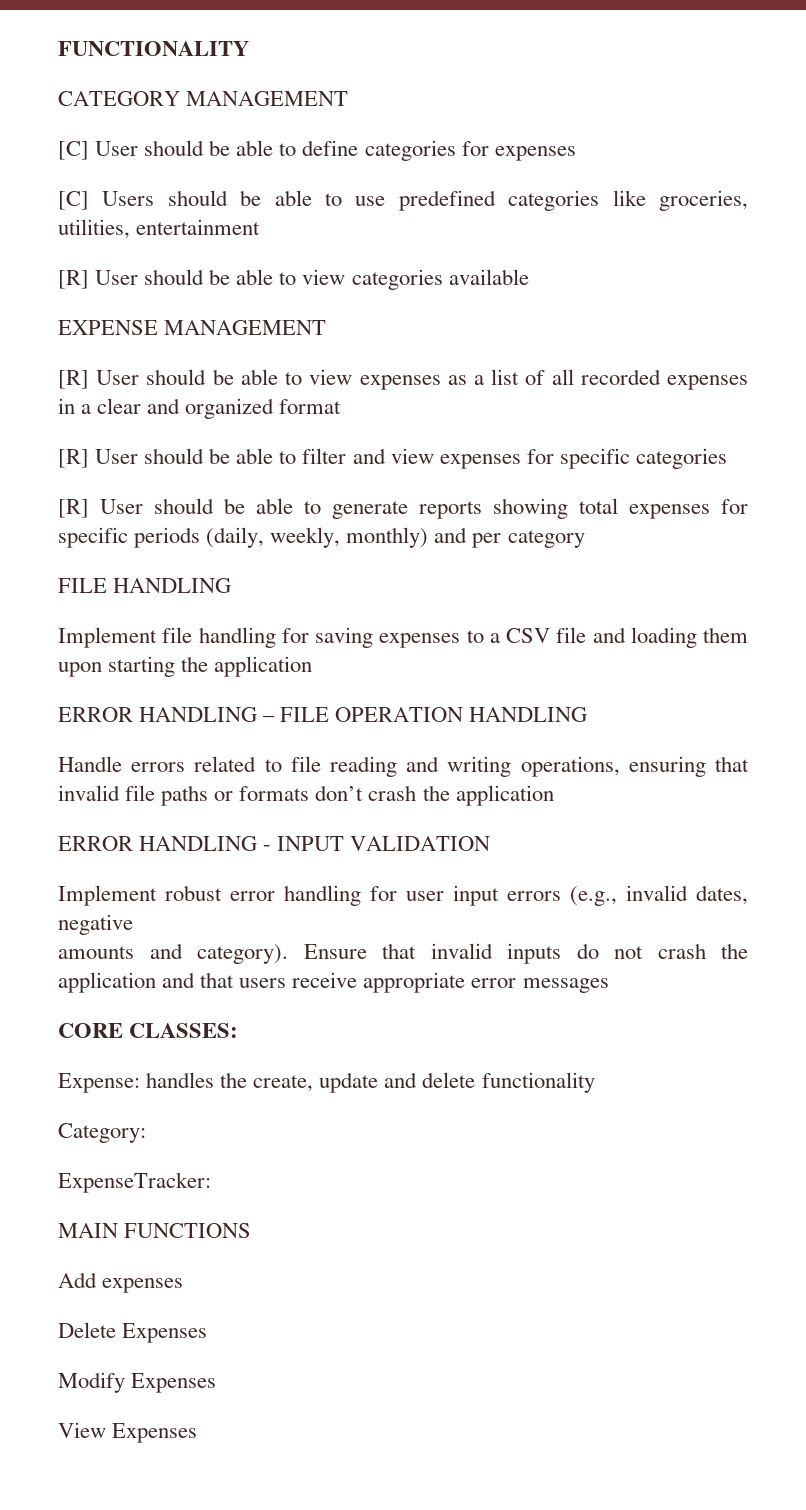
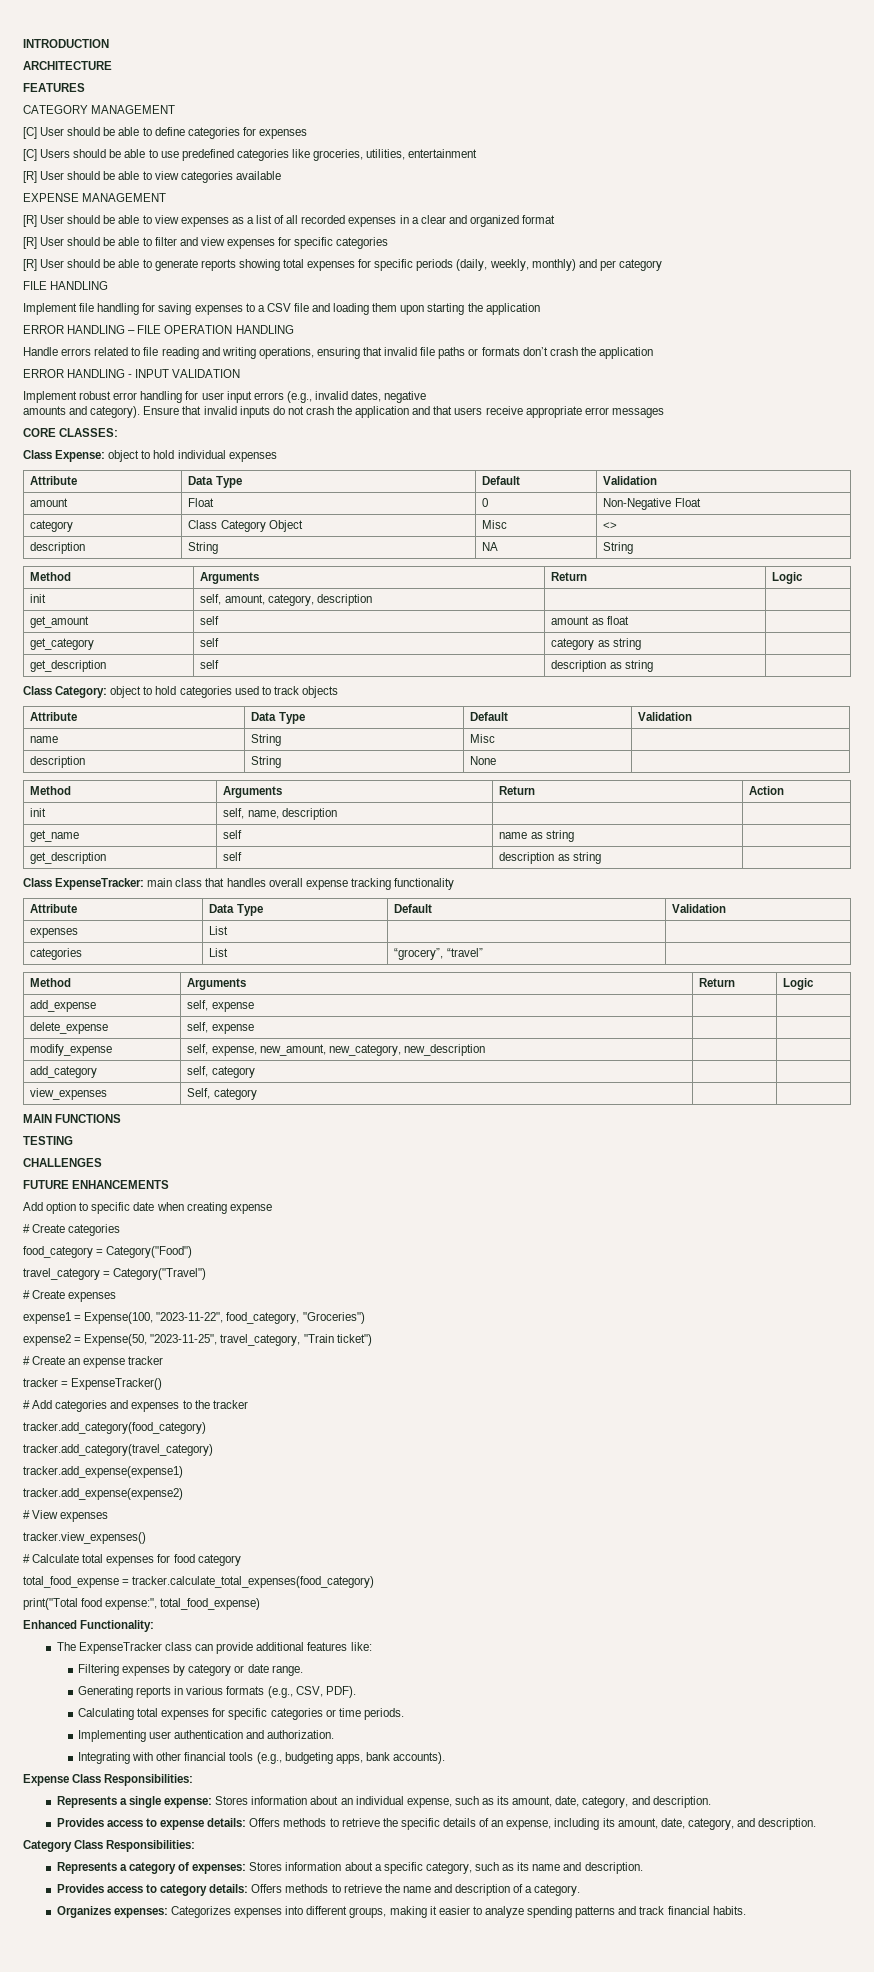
[58,41,249,56] FUNCTIONALITY -> [23,39,109,48] [23,61,112,70] [23,83,85,92] INTRODUCTION // ARCHITECTURE // FEATURES
[58,1072,595,1093] [58,1123,146,1143] [58,1172,211,1193] [58,1223,252,1238] [58,1272,184,1293] [58,1322,208,1343] [58,1372,217,1393] [58,1422,198,1443] Expense: handles the create, update and delete functionality // Category: // ExpenseTracker: // MAIN FUNCTIONS // Add expenses // Delete Expenses // Modify Expenses // View Expenses -> [23,450,277,462] [30,476,78,485] [188,476,242,488] [482,476,521,485] [603,476,658,485] [30,498,69,507] [188,498,215,507] [482,498,489,507] [603,498,701,510] [30,520,74,532] [188,520,303,532] [482,520,508,529] [603,522,618,529] [30,542,86,554] [188,542,219,554] [482,542,499,551] [603,542,634,554] [30,572,72,581] [200,572,260,584] [551,572,588,581] [772,572,804,584] [30,594,47,603] [200,594,372,606] [30,616,90,628] [200,616,220,625] [551,616,629,625] [30,638,95,650] [200,638,220,647] [551,638,641,650] [30,660,107,672] [200,660,220,669] [551,660,653,672] [23,686,338,698] [30,712,78,721] [251,712,305,724] [470,712,509,721] [638,712,693,721] [30,736,59,743] [251,734,282,746] [470,734,496,743] [30,756,86,768] [251,756,282,768] [470,756,497,765] [30,786,72,795] [223,786,283,798] [499,786,536,795] [749,786,785,795] [30,808,47,817] [223,808,337,820] [30,830,80,842] [223,830,243,839] [499,830,574,842] [30,852,107,864] [223,852,243,861] [499,852,601,864] [23,878,454,890] [30,904,78,913] [209,904,263,916] [394,904,433,913] [672,904,727,913] [30,928,79,938] [209,926,229,935] [30,948,83,960] [209,948,229,957] [394,948,483,960] [30,978,72,987] [187,978,247,990] [699,978,736,987] [783,978,815,990] [30,1000,97,1012] [187,1000,254,1012] [30,1022,109,1034] [187,1022,254,1034] [30,1044,113,1056] [187,1044,485,1056] [30,1066,98,1078] [187,1066,255,1078] [30,1088,108,1100] [187,1088,257,1100] [23,1114,122,1123] [23,1136,73,1145] [23,1158,102,1167] [23,1180,170,1189] [23,1202,272,1214] [23,1224,121,1236] [23,1246,193,1258] [23,1268,207,1280] [23,1290,117,1302] [23,1312,365,1324] [23,1334,372,1346] [23,1356,164,1368] [23,1378,163,1390] [23,1400,248,1412] [23,1422,206,1434] [23,1444,213,1456] [23,1466,183,1478] [23,1488,183,1500] [23,1510,109,1522] [23,1532,146,1544] [23,1554,241,1566] [23,1576,375,1588] [23,1598,261,1610] [23,1620,155,1632] [56,1642,372,1654] [78,1664,303,1676] [78,1686,356,1698] [78,1708,404,1720] [78,1730,335,1742] [78,1752,445,1764] [23,1774,194,1786] [56,1796,711,1808] [56,1818,817,1830] [23,1840,196,1852] [56,1862,643,1874] [56,1884,581,1896] [56,1906,746,1918] Class Expense: object to hold individual expenses // Attribute | Data Type | Default | Validation // amount | Float | 0 | Non-Negative Float // category | Class Category Object | Misc | <> // description | String | NA | String // Method | Arguments | Return | Logic // init | self, amount, category, description | | // get_amount | self | amount as float | // get_category | self | category as string | // get_description | self | description as string | // Class Category: object to hold categories used to track objects // Attribute | Data Type | Default | Validation // name | String | Misc | // description | String | None | // Method | Arguments | Return | Action // init | self, name, description | | // get_name | self | name as string | // get_description | self | description as string | // Class ExpenseTracker: main class that handles overall expense tracking functionality // Attribute | Data Type | Default | Validation // expenses | List | | // categories | List | “grocery”, “travel” | // Method | Arguments | Return | Logic // add_expense | self, expense | | // delete_expense | self, expense | | // modify_expense | self, expense, new_amount, new_category, new_description | | // add_category | self, category | | // view_expenses | Self, category | | // MAIN FUNCTIONS // TESTING // CHALLENGES // FUTURE ENHANCEMENTS // Add option to specific date when creating expense // # Create categories // food_category = Category("Food") // travel_category = Category("Travel") // # Create expenses // expense1 = Expense(100, "2023-11-22", food_category, "Groceries") // expense2 = Expense(50, "2023-11-25", travel_category, "Train ticket") // # Create an expense tracker // tracker = ExpenseTracker() // # Add categories and expenses to the tracker // tracker.add_category(food_category) // tracker.add_category(travel_category) // tracker.add_expense(expense1) // tracker.add_expense(expense2) // # View expenses // tracker.view_expenses() // # Calculate total expenses for food category // total_food_expense = tracker.calculate_total_expenses(food_category) // print("Total food expense:", total_food_expense) // Enhanced Functionality: // The ExpenseTracker class can provide additional features like: // Filtering expenses by category or date range. // Generating reports in various formats (e.g., CSV, PDF). // Calculating total expenses for specific categories or time periods. // Implementing user authentication and authorization. // Integrating with other financial tools (e.g., budgeting apps, bank accounts). // Expense Class Responsibilities: // Represents a single expense: Stores information about an individual expense, such as its amount, date, category, and description. // Provides access to expense details: Offers methods to retrieve the specific details of an expense, including its amount, date, category, and description. // Category Class Responsibilities: // Represents a category of expenses: Stores information about a specific category, such as its name and description. // Provides access to category details: Offers methods to retrieve the name and description of a category. // Organizes expenses: Categorizes expenses into different groups, making it easier to analyze spending patterns and track financial habits.

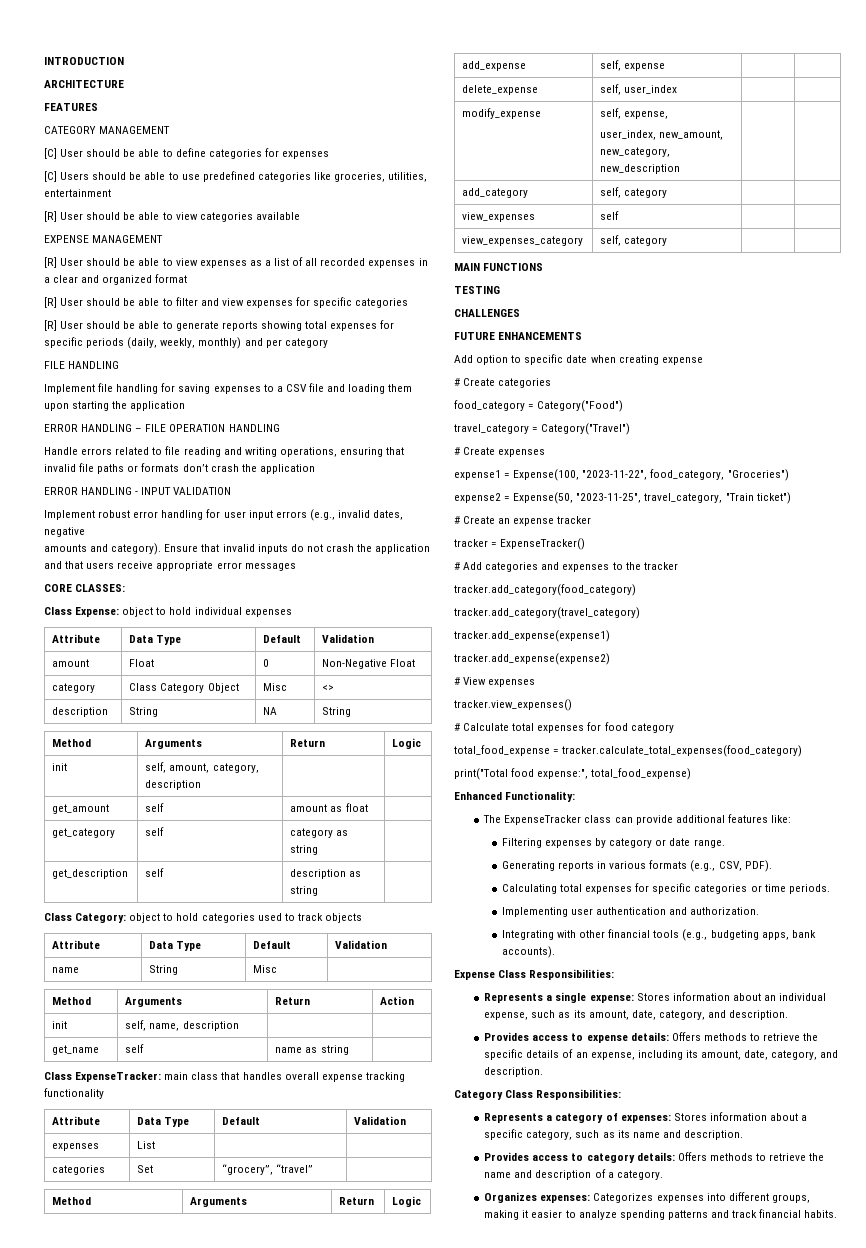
[30,756,86,768] [251,756,282,768] [470,756,497,765] // description | String | None | -> (278, 969) none
[30,852,107,864] [223,852,243,861] [499,852,601,864] // get_description | self | description as string | -> (349, 1050) none
[209,948,229,957] List -> [137,1165,154,1173] Set
[211,1024,254,1034] expense -> [624,85,678,94] user_index
(257, 1051) none -> [600,130,657,140] // user_index,
[187,1088,211,1099] Self, -> [600,211,620,220] [462,236,584,246] [600,235,622,246] self | | // view_expenses_category | self,

